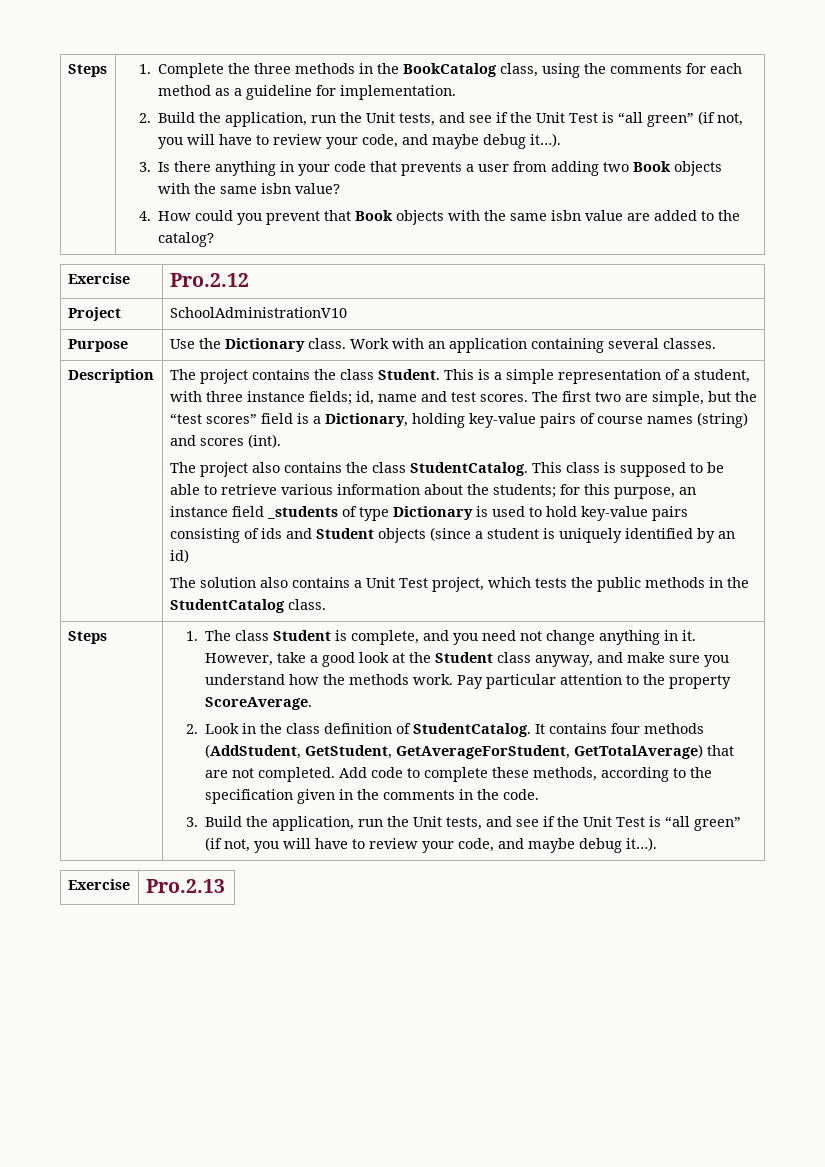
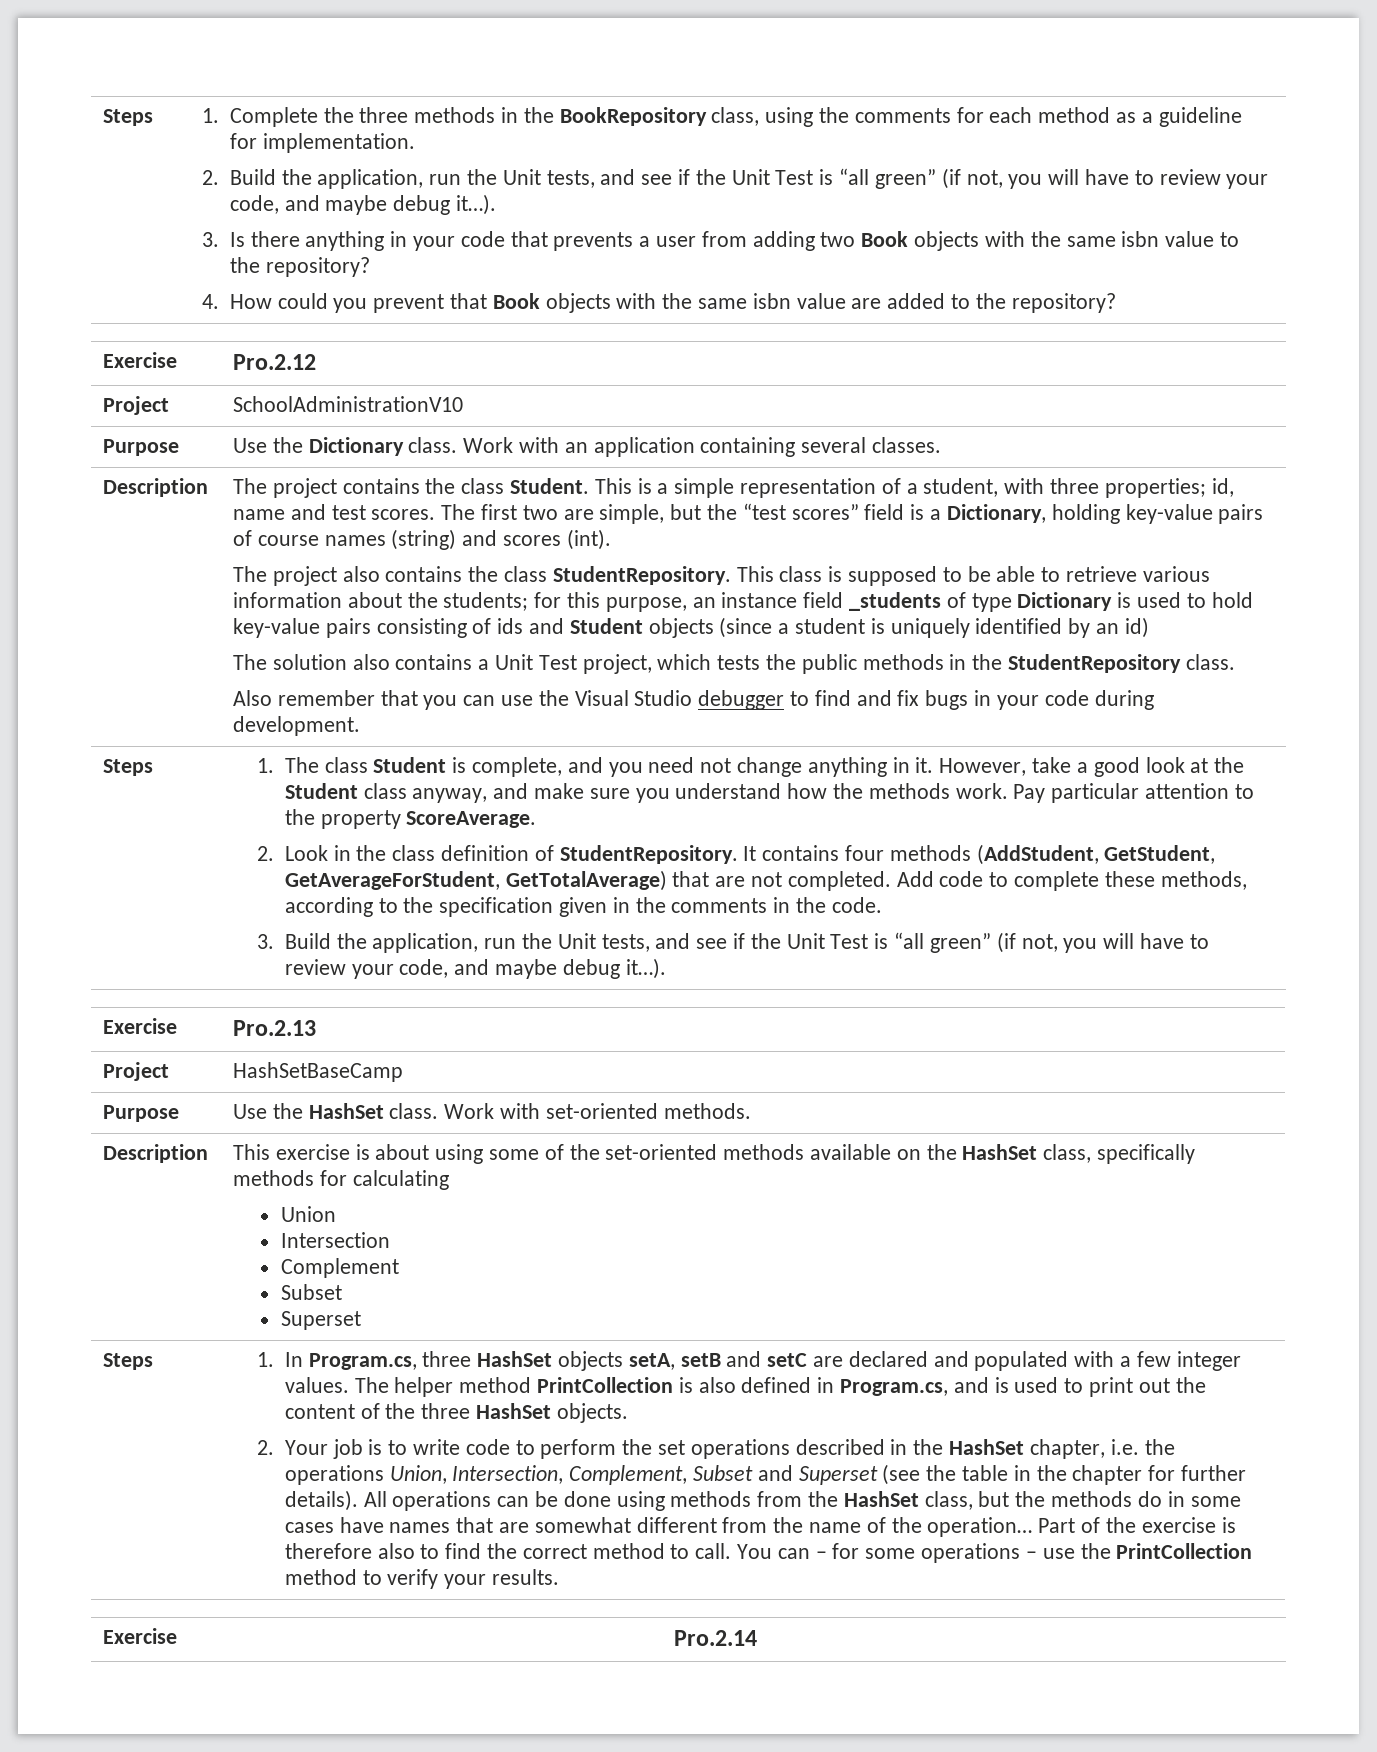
[403,63,498,77] BookCatalog -> [559,107,707,126] BookRepository
[295,183,341,194] value? -> [1165,231,1239,247] [229,257,370,277] value to the repository?
[158,232,215,247] catalog? -> [1011,293,1116,313] repository?
[246,391,352,405] instance fields; -> [1104,478,1206,498] properties;
[409,462,528,476] StudentCatalog. -> [552,566,731,585] StudentRepository.
[169,599,326,613] StudentCatalog class. -> [1008,654,1235,673] [233,690,1154,710] [233,716,361,736] StudentRepository class. // Also remember that you can use the Visual Studio debugger to find and fix bugs in your code during development.
[413,723,532,737] StudentCatalog. -> [559,845,738,864] StudentRepository.
(225, 886) none -> [103,1062,170,1081] [233,1062,404,1082] [103,1105,180,1122] [233,1103,751,1119] [103,1144,209,1163] [233,1144,1196,1164] [233,1170,449,1190] [280,1206,336,1222] [280,1232,390,1248] [280,1258,399,1278] [280,1284,342,1300] [280,1311,361,1330] [103,1353,154,1370] [257,1351,1241,1371] [284,1377,1206,1397] [284,1403,628,1423] [257,1439,1175,1459] [284,1464,1247,1485] [284,1490,1241,1511] [284,1517,1236,1537] [284,1543,1253,1563] [284,1569,560,1589] [103,1628,178,1644] [674,1630,758,1646] // Project | HashSetBaseCamp // Purpose | Use the HashSet class. Work with set-oriented methods. // Description | This exercise is about using some of the set-oriented methods available on the HashSet class, specifically methods for calculating // Union // Intersection // Complement // Subset // Superset // Steps | 1. In Program.cs, three HashSet objects setA, setB and setC are declared and populated with a few integer values. The helper method PrintCollection is also defined in Program.cs, and is used to print out the content of the three HashSet objects. // 2. Your job is to write code to perform the set operations described in the HashSet chapter, i.e. the operations Union, Intersection, Complement, Subset and Superset (see the table in the chapter for further details). All operations can be done using methods from the HashSet class, but the methods do in some cases have names that are somewhat different from the name of the operation… Part of the exercise is therefore also to find the correct method to call. You can – for some operations – use the PrintCollection method to verify your results. // Exercise | Pro.2.14

